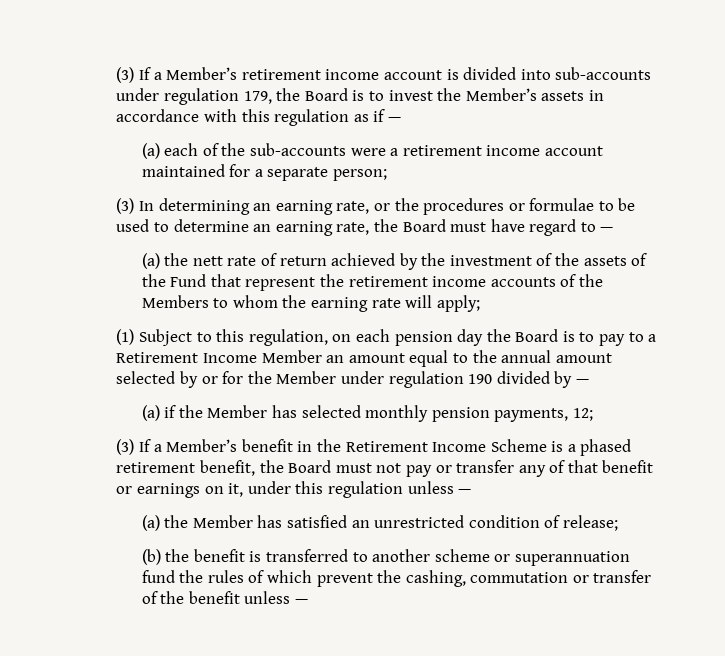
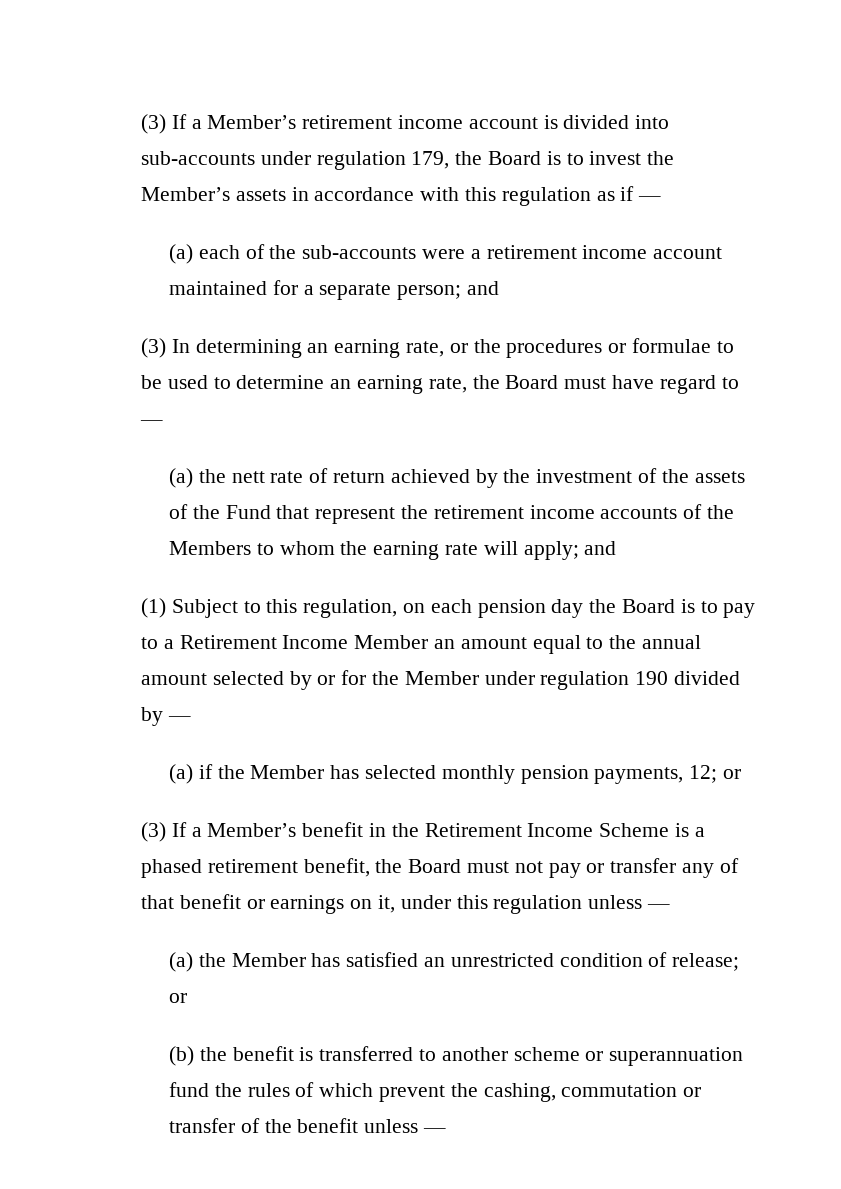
(387, 175) none -> [466,281,499,295] and
(480, 303) none -> [584,541,617,555] and
(593, 414) none -> [723,769,742,779] or
(618, 523) none -> [168,993,187,1003] or

